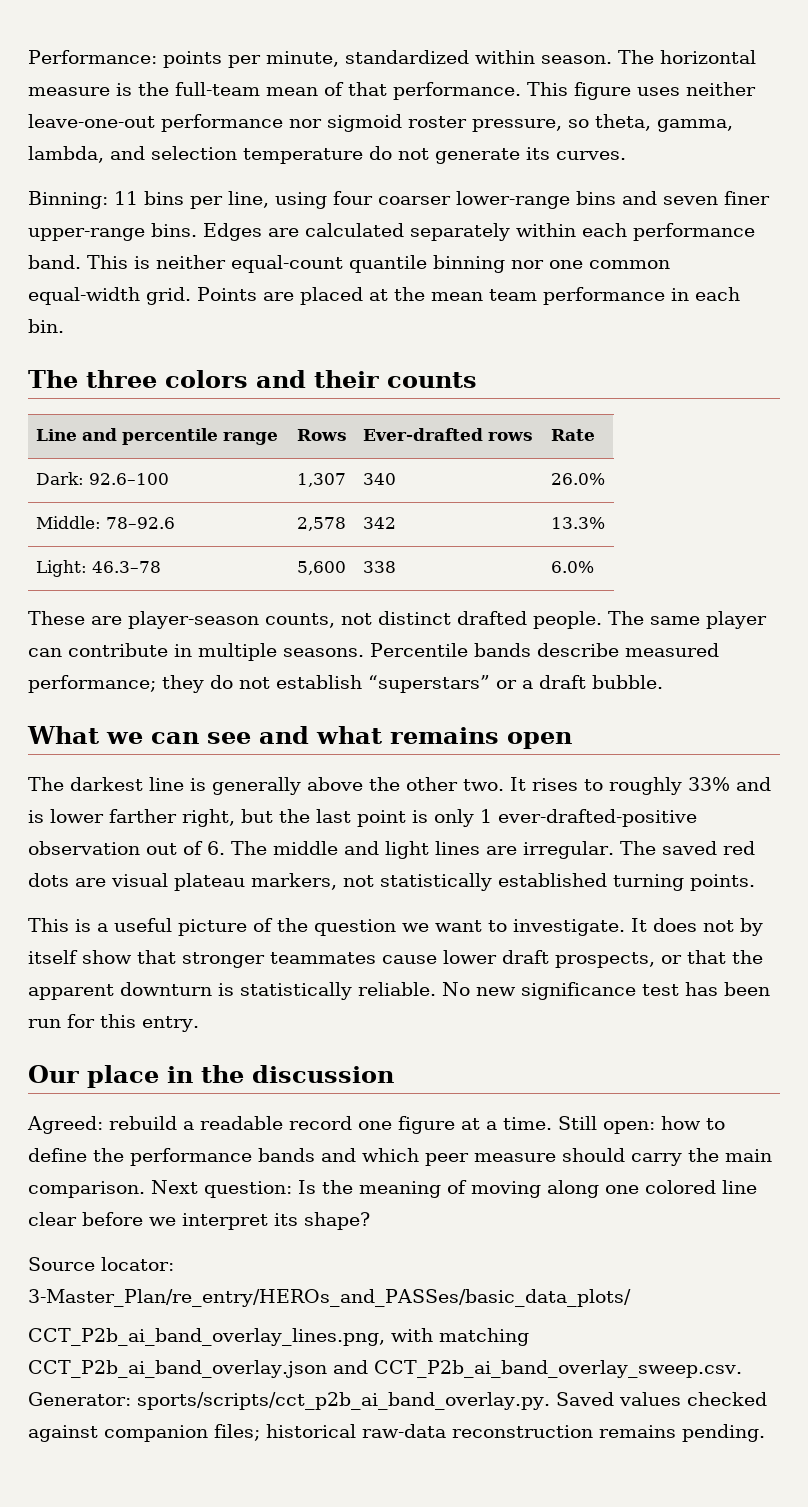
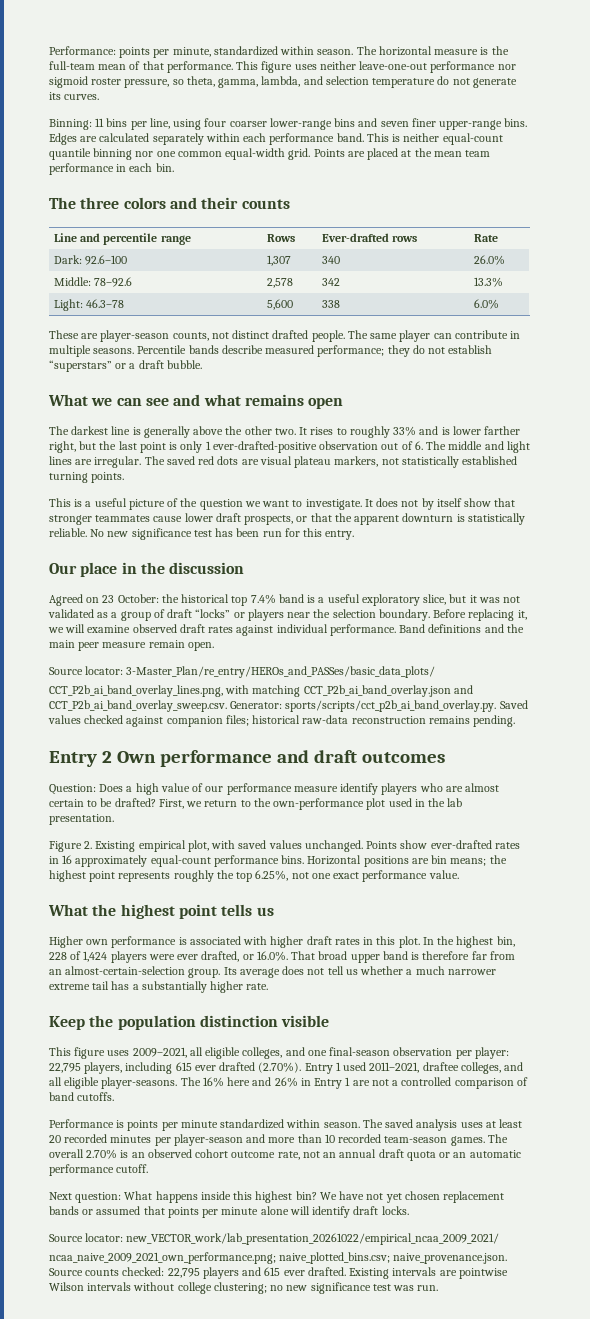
[27,1116,725,1134] [28,1148,772,1166] [28,1180,757,1198] [28,1212,370,1230] Agreed: rebuild a readable record one figure at a time. Still open: how to define the performance bands and which peer measure should carry the main comparison. Next question: Is the meaning of moving along one colored line clear before we interpret its shape? -> [49,594,521,606] [48,609,527,621] [48,624,524,636] [49,640,214,651] Agreed on 23 October: the historical top 7.4% band is a useful exploratory slice, but it was not validated as a group of draft “locks” or players near the selection boundary. Before replacing it, we will examine observed draft rates against individual performance. Band definitions and the main peer measure remain open.
(765, 1433) none -> [49,750,445,767] [49,783,500,795] [49,798,463,810] [49,814,114,825] [49,840,520,852] [49,855,507,867] [49,870,459,882] [48,904,274,919] [49,936,515,948] [49,951,515,963] [49,966,496,978] [49,981,269,993] [49,1015,330,1030] [49,1047,509,1059] [49,1062,524,1074] [49,1077,528,1089] [49,1092,115,1101] [49,1119,523,1131] [49,1134,508,1146] [49,1149,521,1161] [49,1164,149,1176] [49,1191,505,1203] [49,1206,409,1218] [49,1233,500,1245] [49,1252,508,1264] [49,1267,508,1279] [49,1282,439,1294] // Entry 2 Own performance and draft outcomes // Question: Does a high value of our performance measure identify players who are almost certain to be drafted? First, we return to the own-performance plot used in the lab presentation. // Figure 2. Existing empirical plot, with saved values unchanged. Points show ever-drafted rates in 16 approximately equal-count performance bins. Horizontal positions are bin means; the highest point represents roughly the top 6.25%, not one exact performance value. // What the highest point tells us // Higher own performance is associated with higher draft rates in this plot. In the highest bin, 228 of 1,424 players were ever drafted, or 16.0%. That broad upper band is therefore far from an almost-certain-selection group. Its average does not tell us whether a much narrower extreme tail has a substantially higher rate. // Keep the population distinction visible // This figure uses 2009–2021, all eligible colleges, and one final-season observation per player: 22,795 players, including 615 ever drafted (2.70%). Entry 1 used 2011–2021, draftee colleges, and all eligible player-seasons. The 16% here and 26% in Entry 1 are not a controlled comparison of band cutoffs. // Performance is points per minute standardized within season. The saved analysis uses at least 20 recorded minutes per player-season and more than 10 recorded team-season games. The overall 2.70% is an observed cohort outcome rate, not an annual draft quota or an automatic performance cutoff. // Next question: What happens inside this highest bin? We have not yet chosen replacement bands or assumed that points per minute alone will identify draft locks. // Source locator: new_VECTOR_work/lab_presentation_20261022/empirical_ncaa_2009_2021/ // ncaa_naive_2009_2021_own_performance.png; naive_plotted_bins.csv; naive_provenance.json. Source counts checked: 22,795 players and 615 ever drafted. Existing intervals are pointwise Wilson intervals without college clustering; no new significance test was run.

